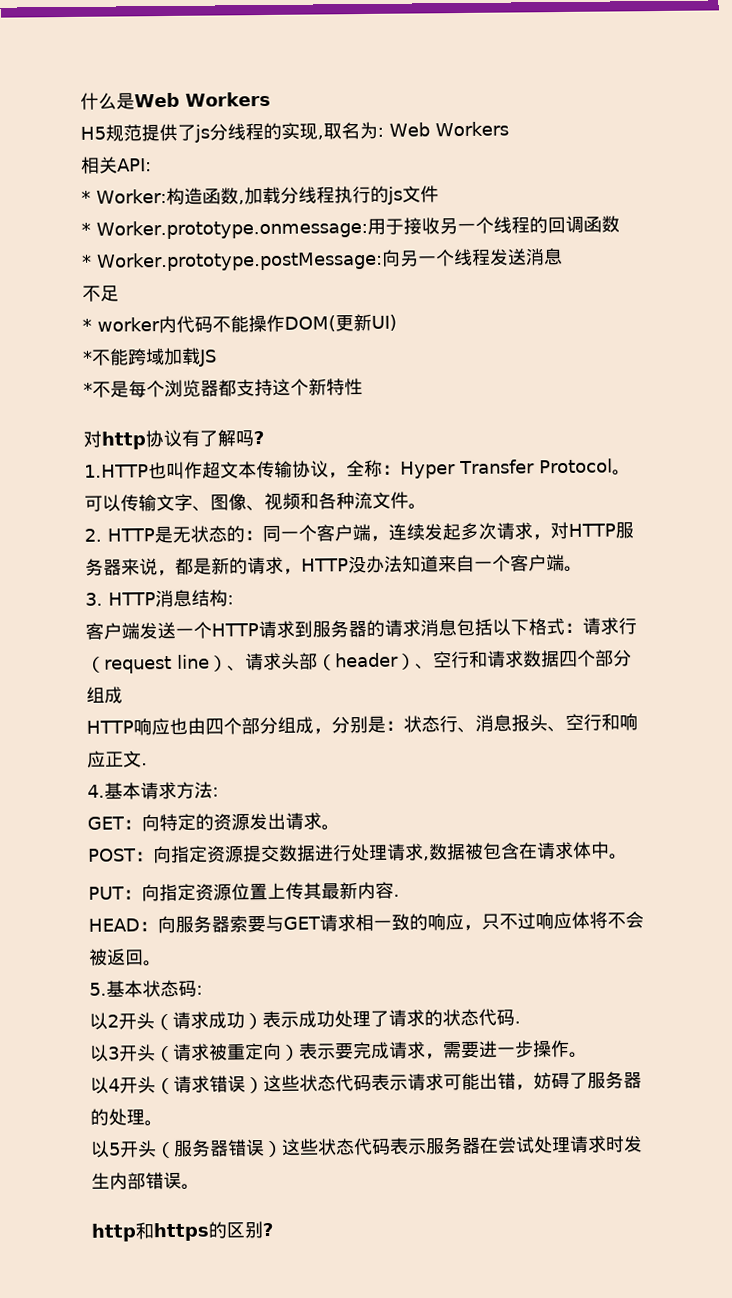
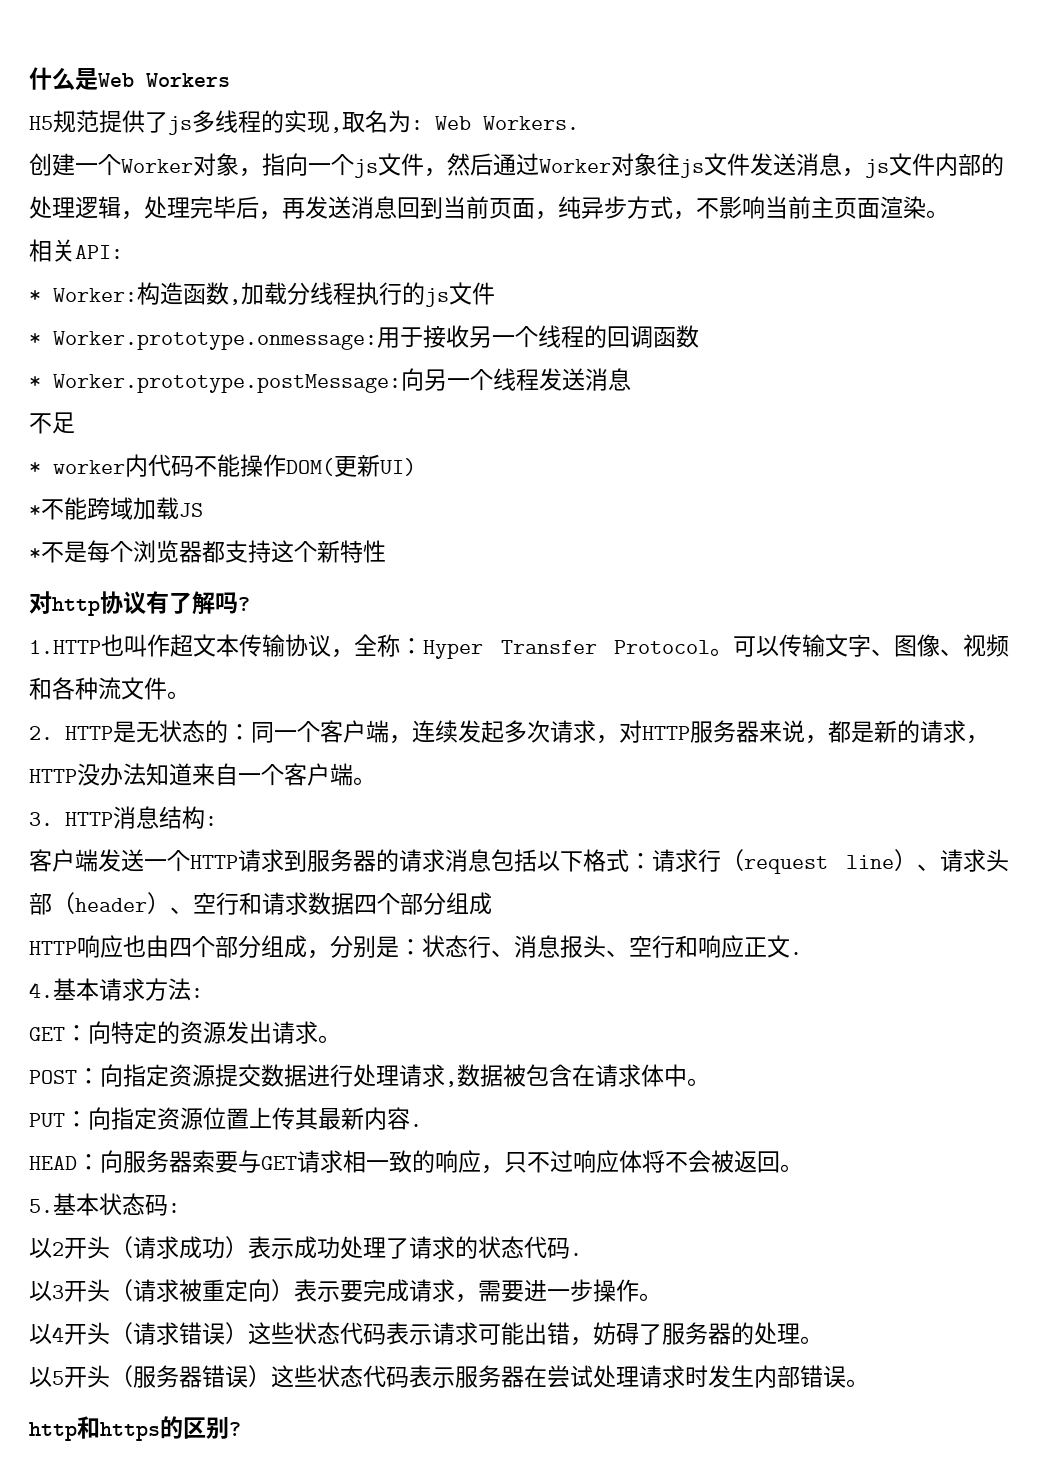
[209,123,228,141] 分 -> [192,110,215,133] 多
[434,121,509,137] Workers -> [483,116,579,130] [29,153,1004,178] [29,196,949,220] Workers. // 创建一个Worker对象，指向一个js文件，然后通过Worker对象往js文件发送消息，js文件内部的处理逻辑，处理完毕后，再发送消息回到当前页面，纯异步方式，不影响当前主页面渲染。

